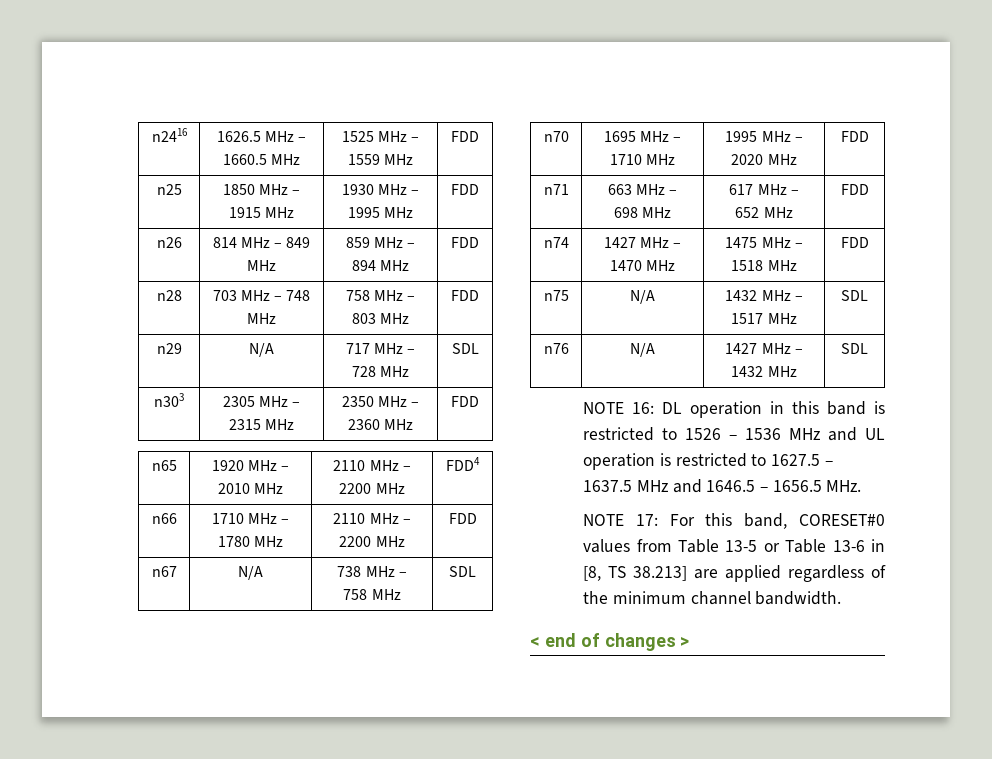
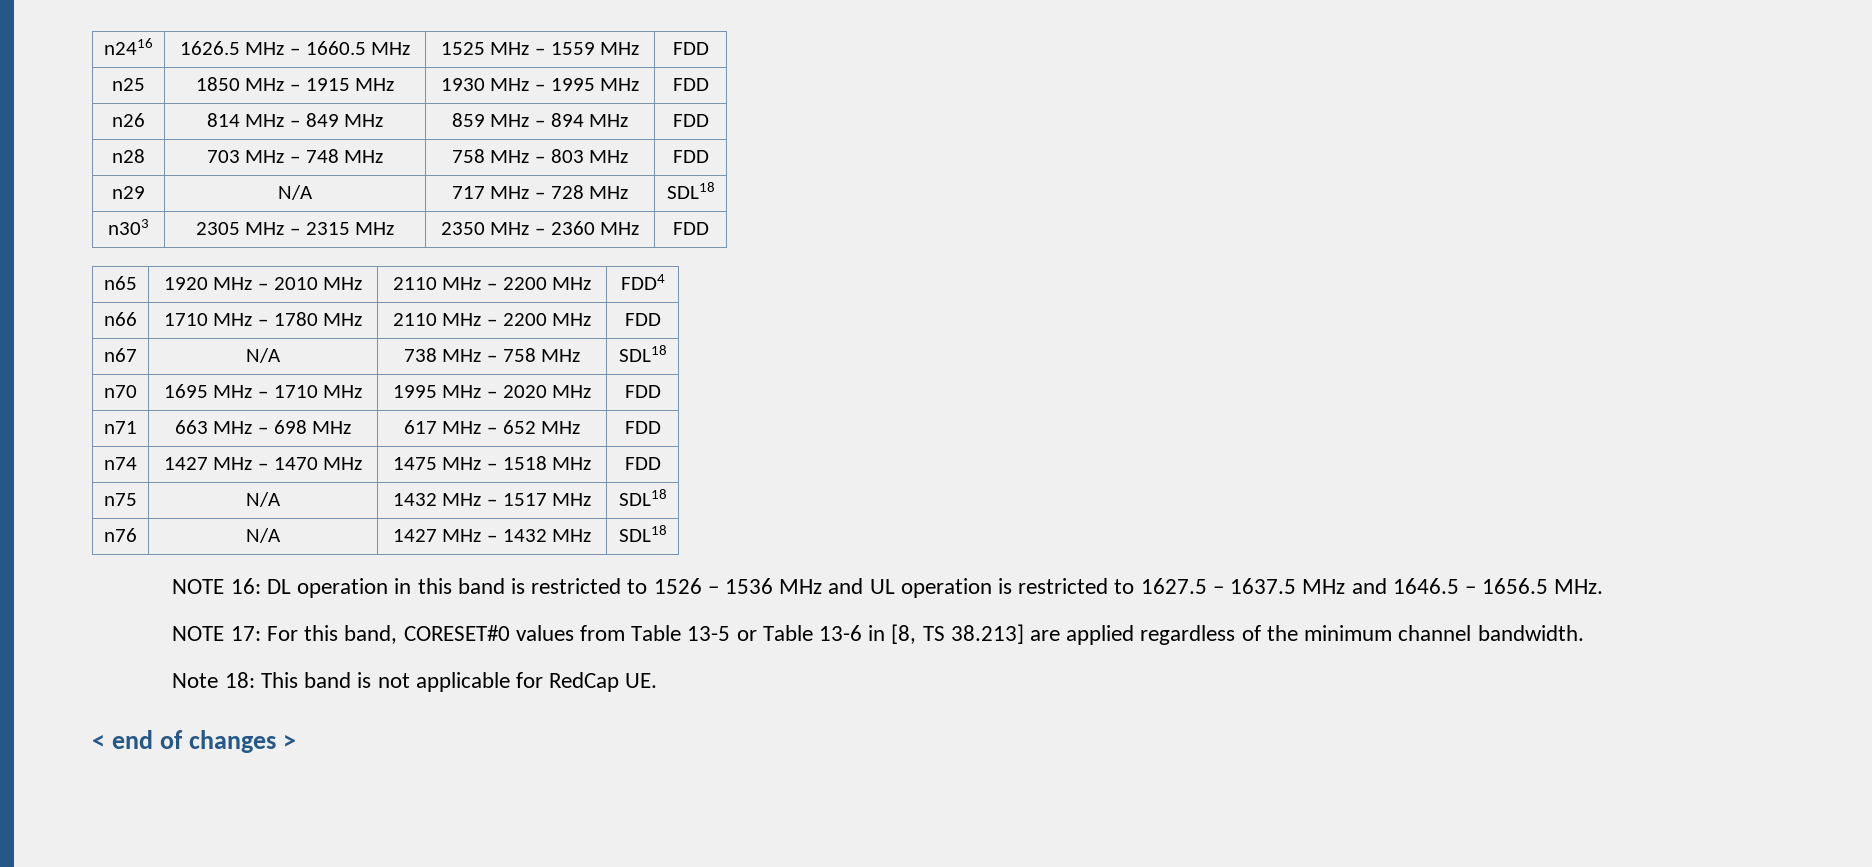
[451,343,479,354] SDL -> [666,182,715,199] SDL18
[449,566,476,577] SDL -> [618,345,667,362] SDL18
[841,290,868,301] SDL -> [618,489,667,506] SDL18
[841,343,868,354] SDL -> [618,525,667,542] SDL18
(842, 598) none -> [172,672,658,692] // Note 18: This band is not applicable for RedCap UE.

